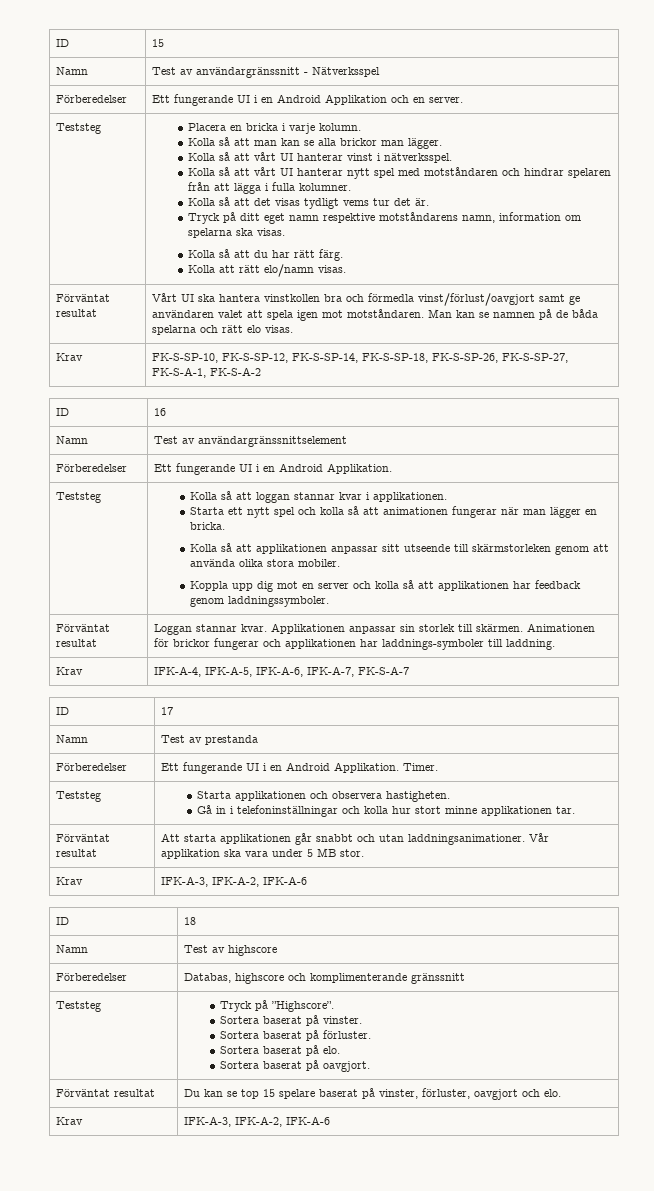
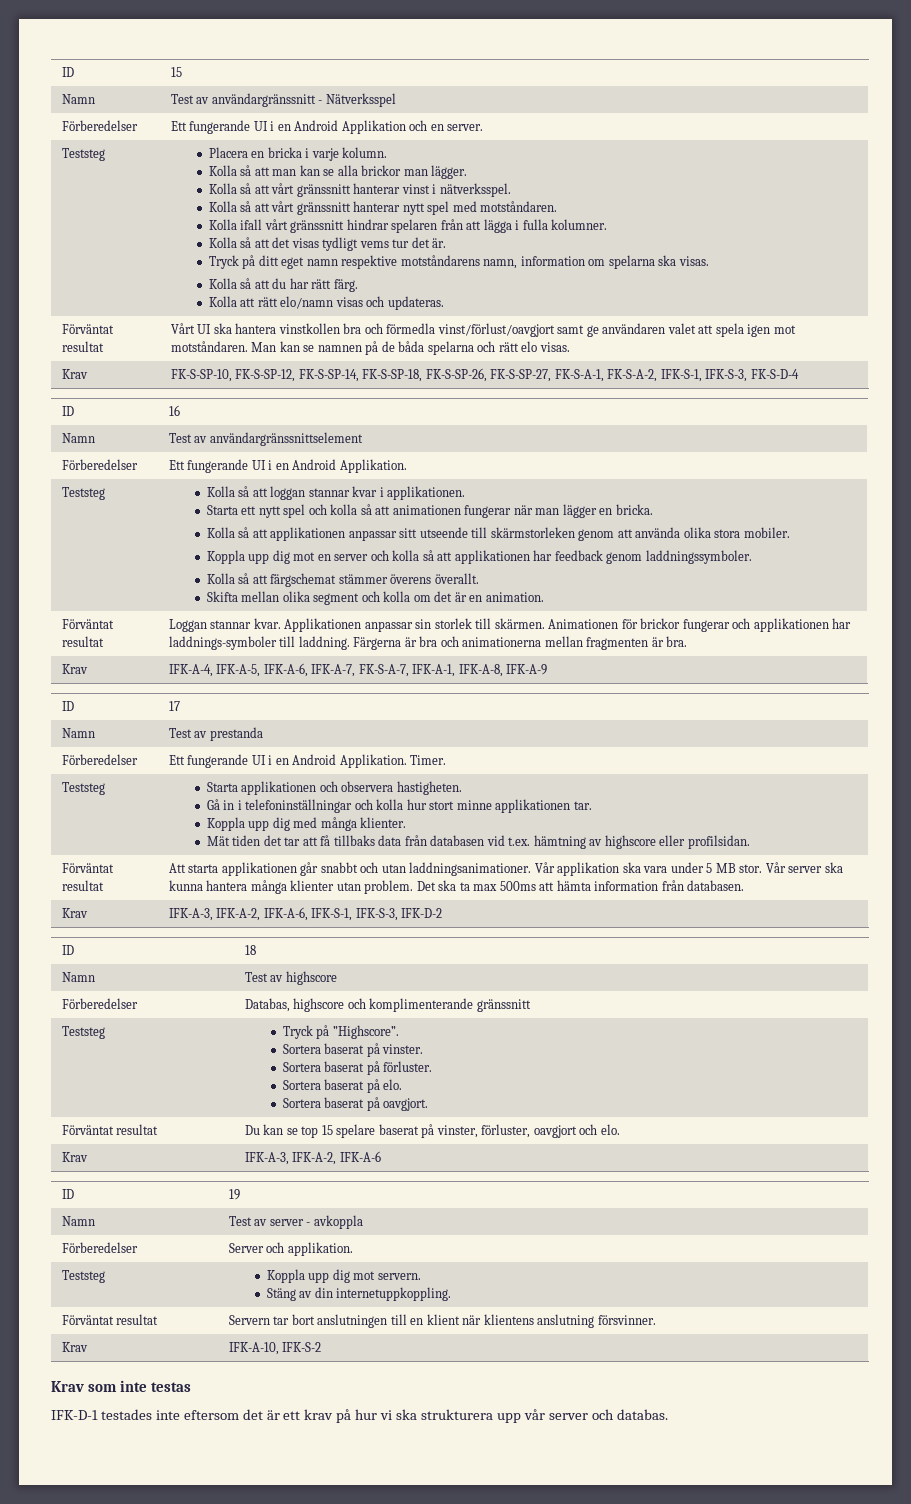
[280,153,294,161] UI -> [296,184,351,197] gränssnitt
[280,168,294,176] UI -> [296,202,351,215] gränssnitt
[424,167,521,176] motståndaren och -> [480,201,558,212] [208,219,345,233] motståndaren. // Kolla ifall vårt gränssnitt
[318,265,347,273] visas. -> [335,296,444,310] visas och updateras.
[210,367,262,376] FK-S-A-2 -> [607,369,799,382] FK-S-A-2, IFK-S-1, IFK-S-3, FK-S-D-4
(330, 601) none -> [206,573,479,587] [206,591,544,605] // Kolla så att färgschemat stämmer överens överallt. // Skifta mellan olika segment och kolla om det är en animation.
(556, 644) none -> [353,636,688,650] Färgerna är bra och animationerna mellan fragmenten är bra.
[358,666,410,675] FK-S-A-7 -> [358,664,548,677] FK-S-A-7, IFK-A-1, IFK-A-8, IFK-A-9
(576, 810) none -> [206,817,407,831] [206,835,750,849] // Koppla upp dig med många klienter. // Mät tiden det tar att få tillbaks data från databasen vid t.ex. hämtning av highscore eller profilsidan.
[56,877,84,885] [161,876,308,887] // Krav | IFK-A-3, IFK-A-2, IFK-A-6 -> [765,862,843,873] [168,880,745,894] [61,908,88,918] [168,907,443,921] Vår server ska kunna hantera många klienter utan problem. Det ska ta max 500ms att hämta information från databasen. // Krav | IFK-A-3, IFK-A-2, IFK-A-6, IFK-S-1, IFK-S-3, IFK-D-2
(331, 1120) none -> [61,1189,74,1199] [228,1189,240,1200] [61,1216,95,1226] [228,1215,363,1229] [61,1242,138,1253] [228,1242,353,1256] [61,1270,105,1283] [266,1269,421,1283] [266,1287,452,1301] [61,1314,159,1325] [228,1314,656,1328] [61,1342,88,1352] [228,1342,322,1355] [51,1380,191,1392] [51,1409,668,1423] // ID | 19 // Namn | Test av server - avkoppla // Förberedelser | Server och applikation. // Teststeg | Koppla upp dig mot servern. // Stäng av din internetuppkoppling. // Förväntat resultat | Servern tar bort anslutningen till en klient när klientens anslutning försvinner. // Krav | IFK-A-10, IFK-S-2 // Krav som inte testas // IFK-D-1 testades inte eftersom det är ett krav på hur vi ska strukturera upp vår server och databas.

